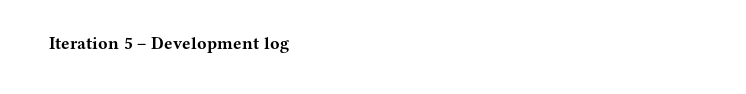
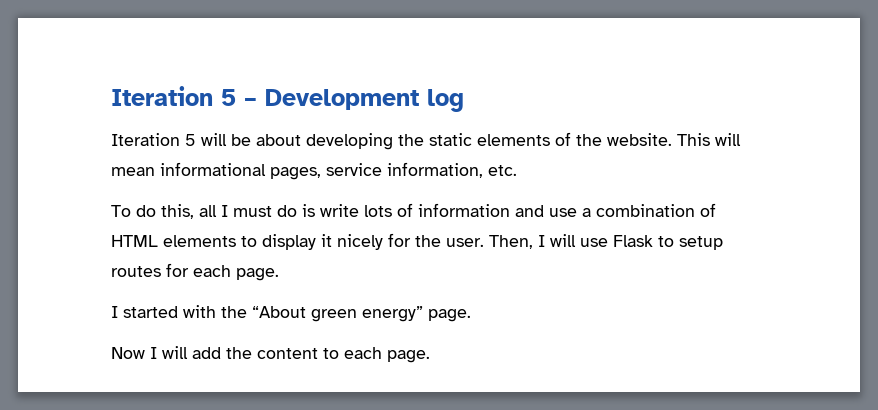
(289, 45) none -> [111,132,741,150] [111,162,517,180] [111,203,716,219] [111,233,723,250] [111,263,279,281] [111,305,471,322] [111,346,430,363] // Iteration 5 will be about developing the static elements of the website. This will mean informational pages, service information, etc. // To do this, all I must do is write lots of information and use a combination of HTML elements to display it nicely for the user. Then, I will use Flask to setup routes for each page. // I started with the “About green energy” page. // Now I will add the content to each page.

